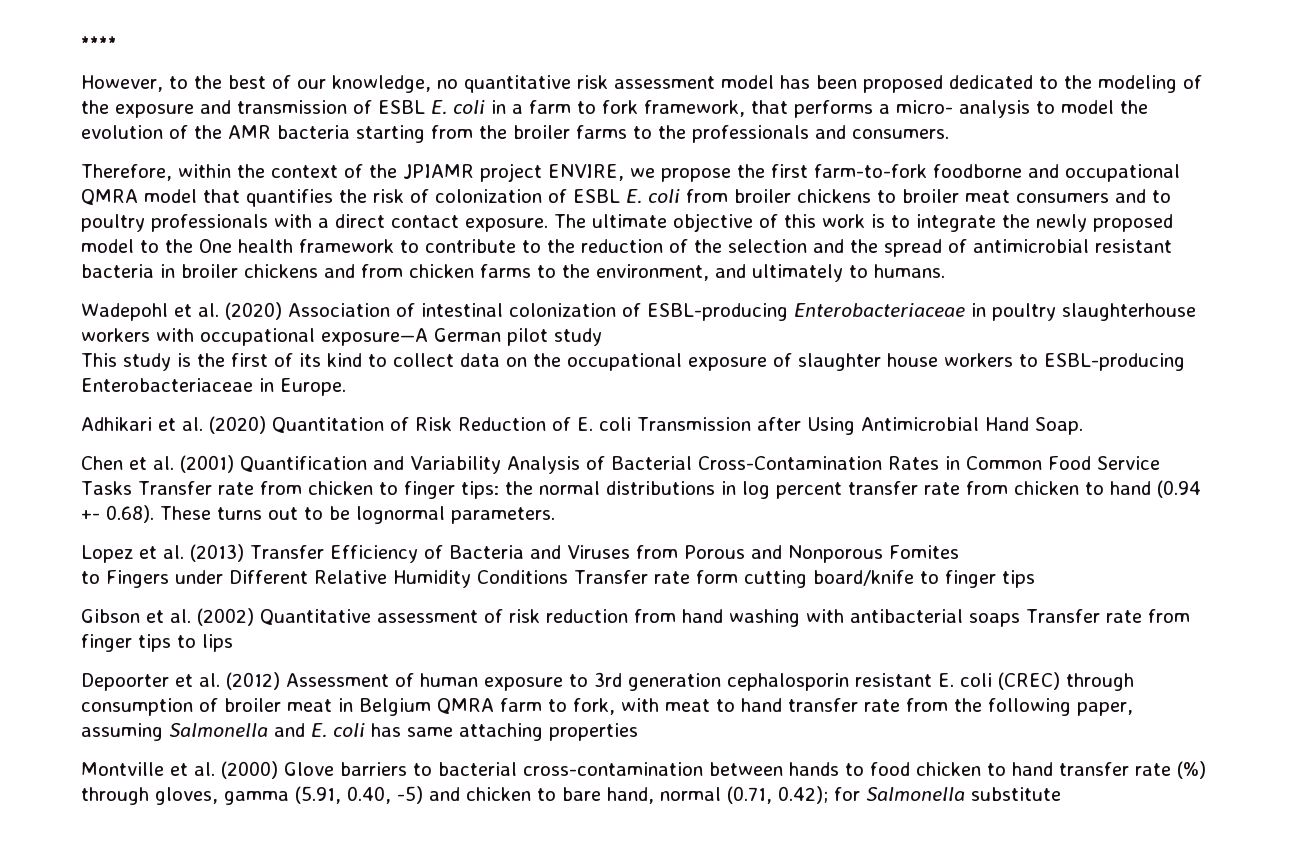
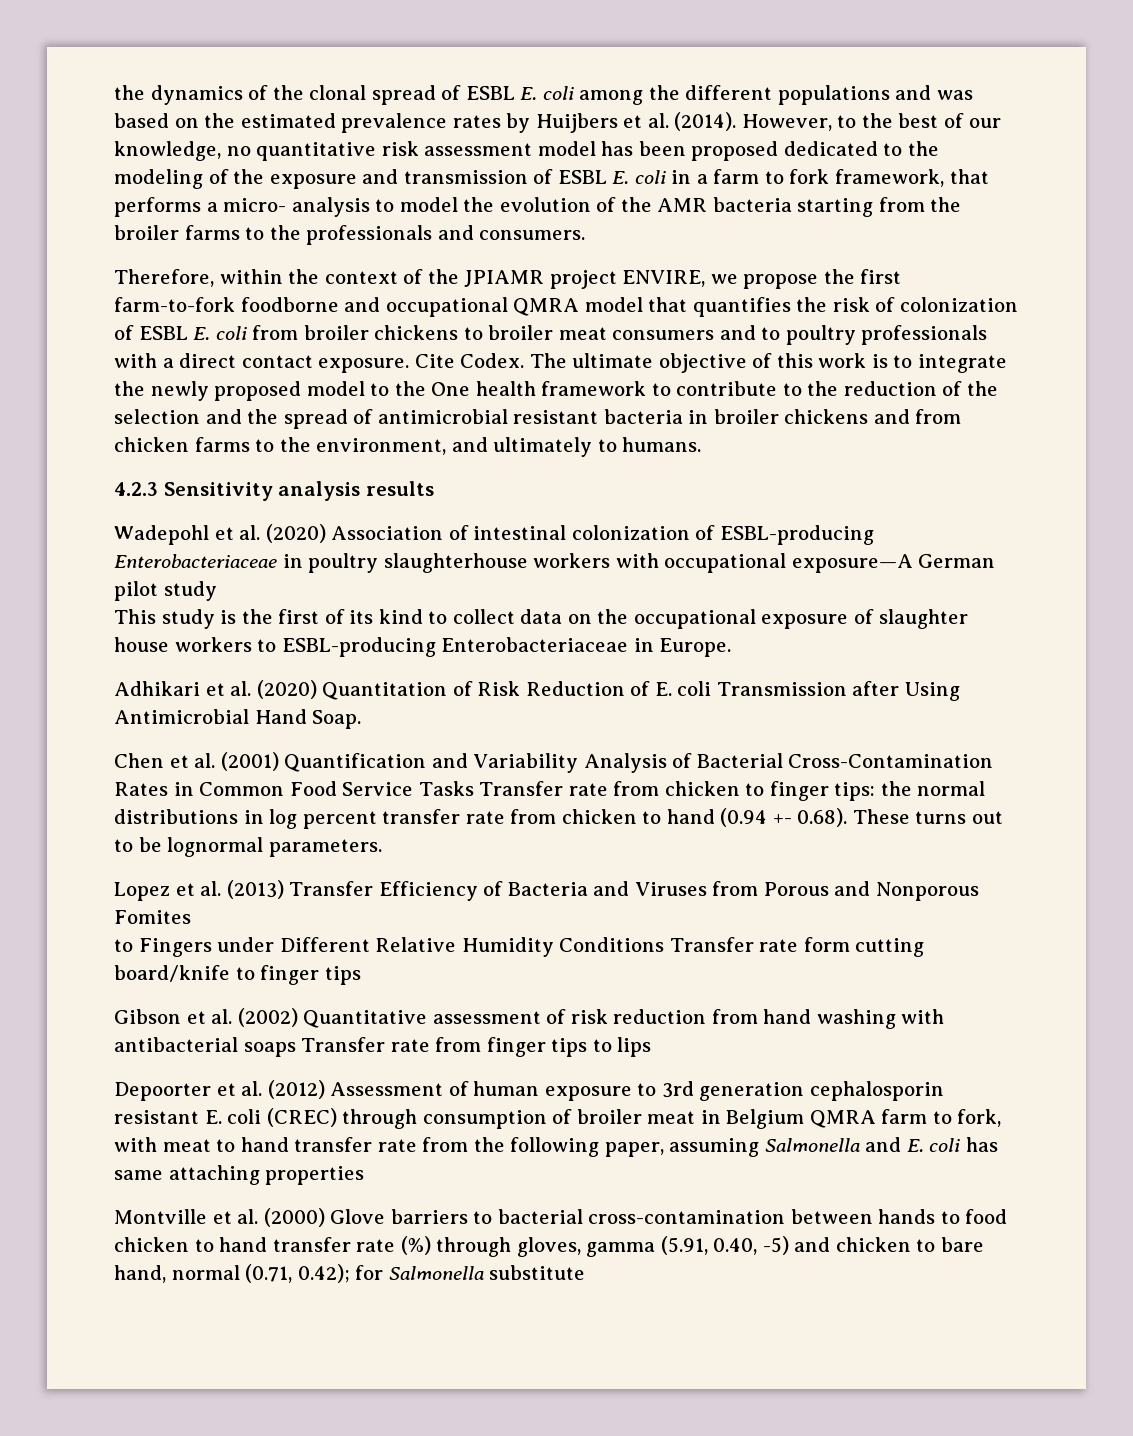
[81,36,117,50] **** // -> [114,85,974,105] [114,112,737,133] the dynamics of the clonal spread of ESBL E. coli among the different populations and was based on the estimated prevalence rates by Huijbers et al. (2014).
(548, 225) none -> [414,353,525,368] Cite Codex.
(945, 271) none -> [114,481,434,501] // 4.2.3 Sensitivity analysis results

